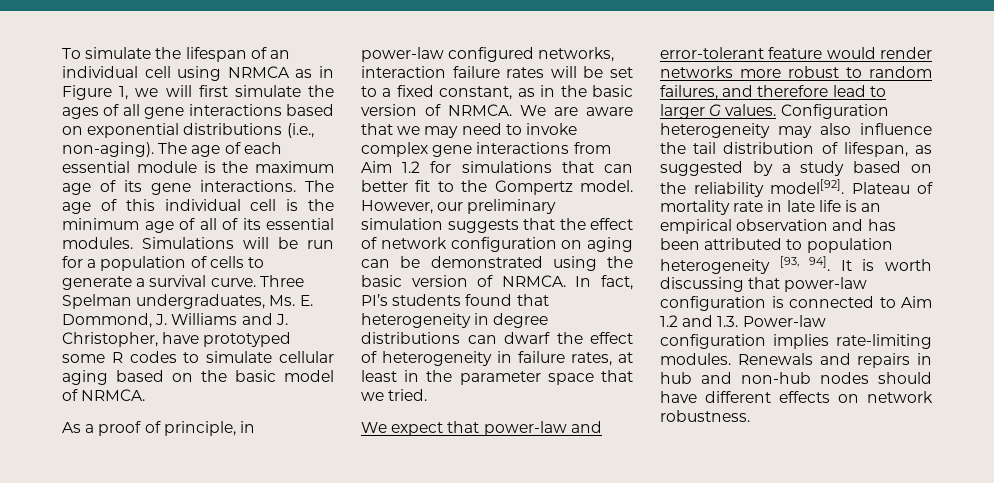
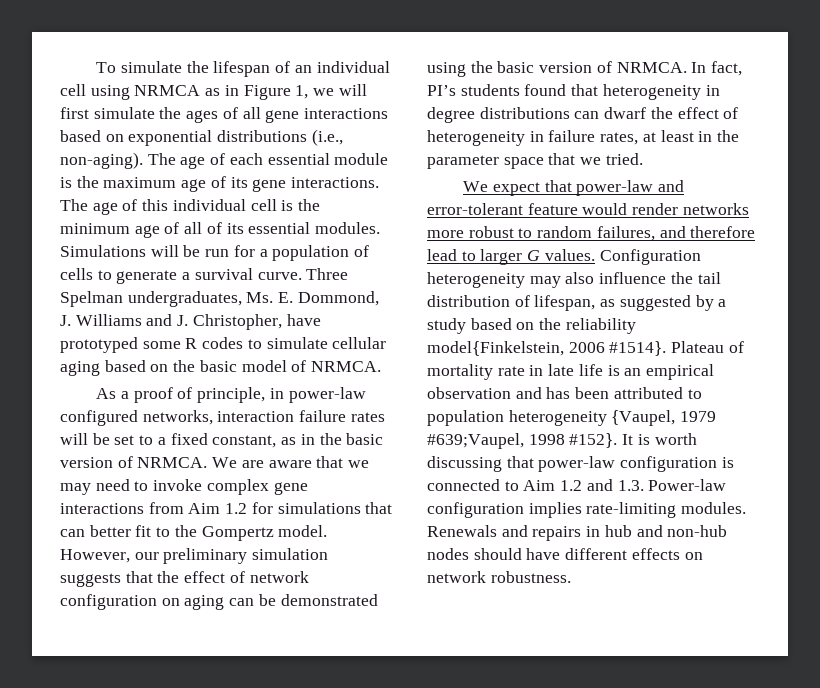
[770,179,844,194] model[92]. -> [427,341,667,356] model{Finkelstein, 2006 #1514}.
[779,256,831,271] [93, 94]. -> [611,410,717,426] [427,433,618,449] {Vaupel, 1979 #639;Vaupel, 1998 #152}.

